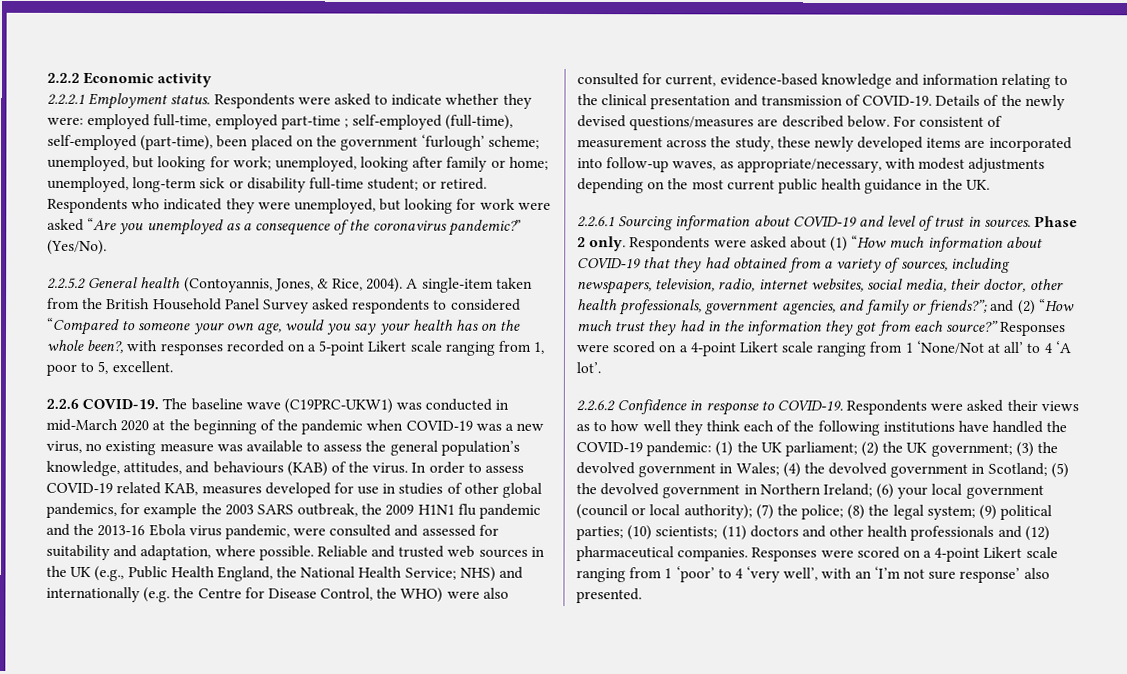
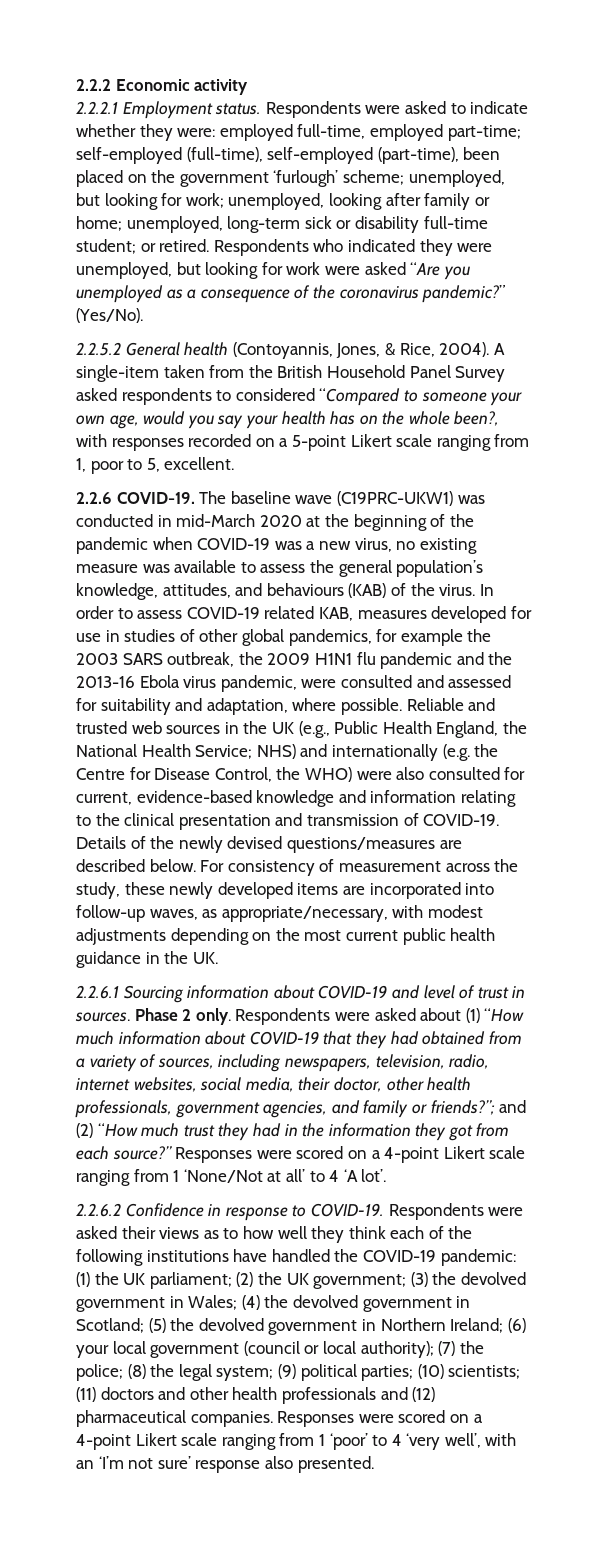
[280,115,349,130] part-time ; -> [447,125,521,141] part-time;
[919,116,985,127] consistent -> [227,860,315,876] consistency
[928,567,1021,583] sure response’ -> [157,1456,261,1473] sure’ response

